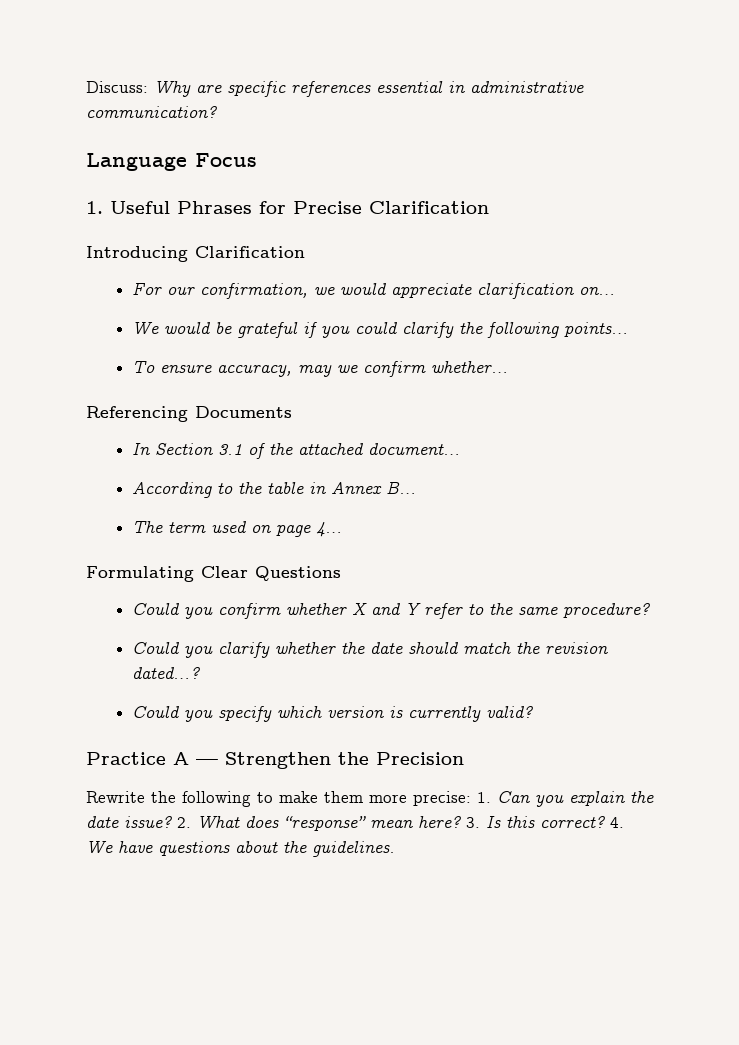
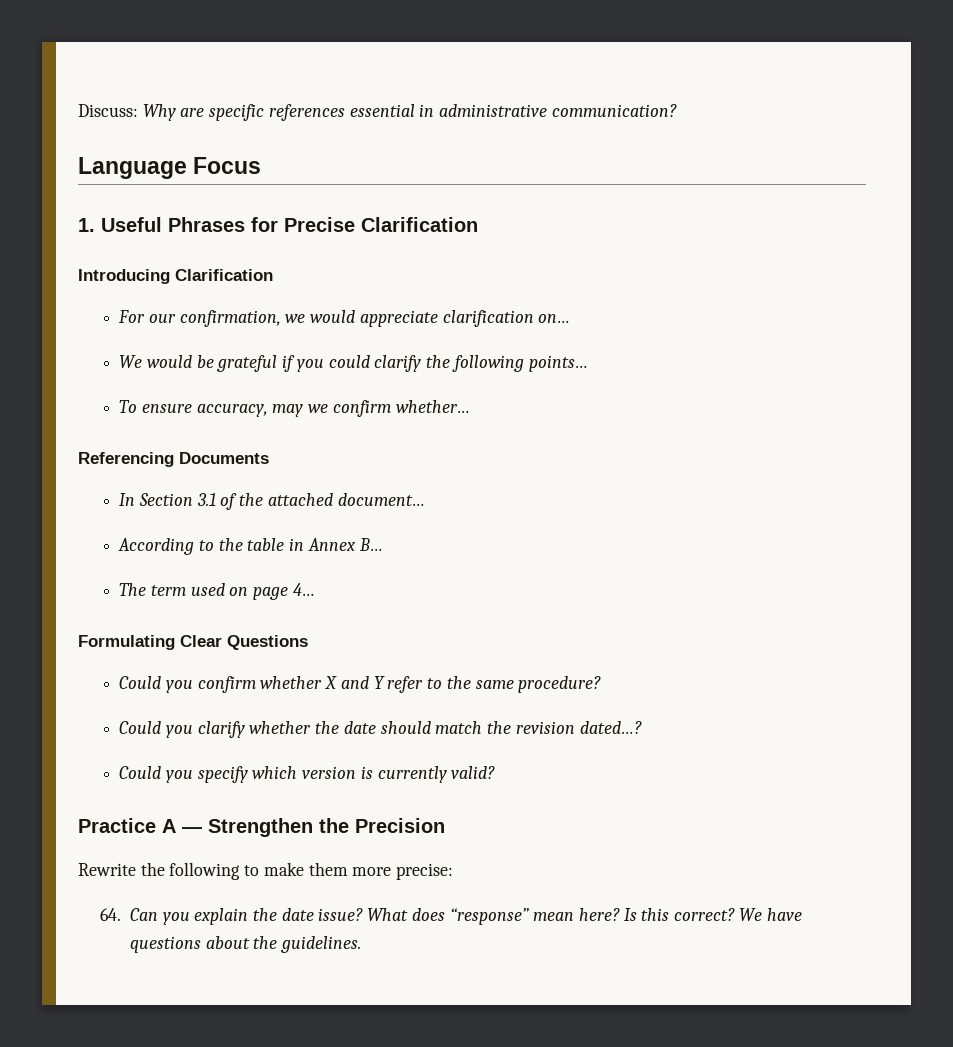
[477,792,491,803] 1. -> [100,908,122,921] // 64.
[177,817,191,828] 2. -> (364, 914) none
[466,817,480,828] 3. -> (621, 914) none
[610,817,624,828] 4. -> (736, 914) none

